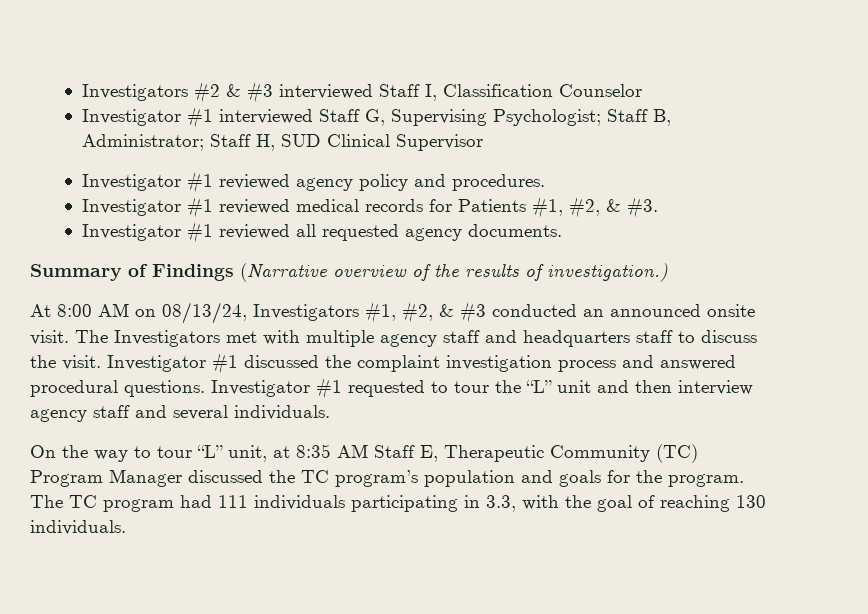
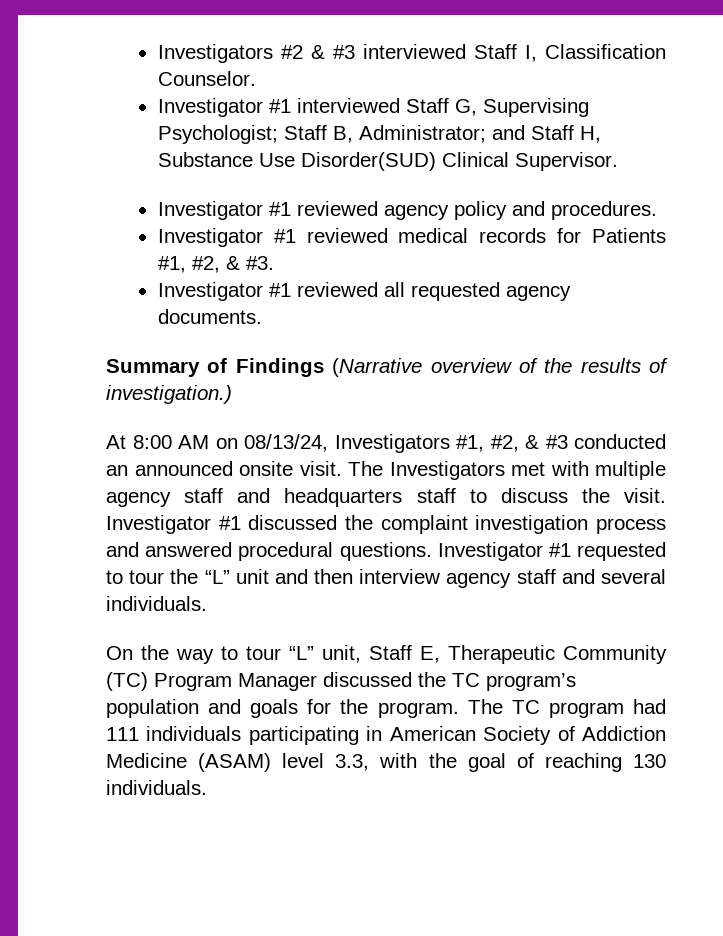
[558,84,642,97] Counselor -> [157,71,256,86] Counselor.
(204, 142) none -> [491,125,525,140] and
[280,134,483,151] SUD Clinical Supervisor -> [157,152,618,171] Substance Use Disorder(SUD) Clinical Supervisor.
[273,444,368,458] at 8:35 AM -> (361, 654) none
(480, 501) none -> [389,726,666,745] [106,753,325,772] American Society of Addiction Medicine (ASAM) level

